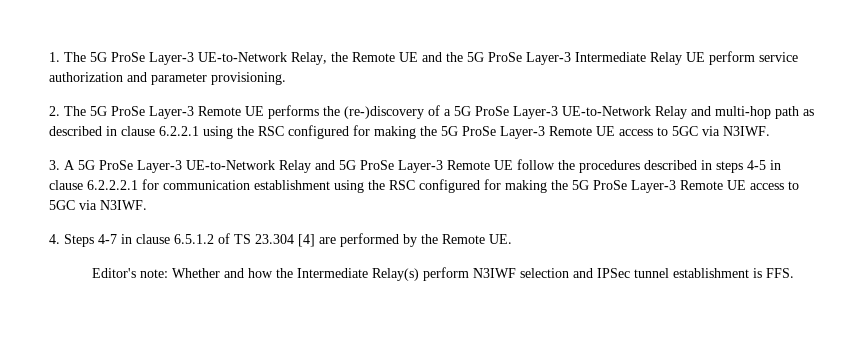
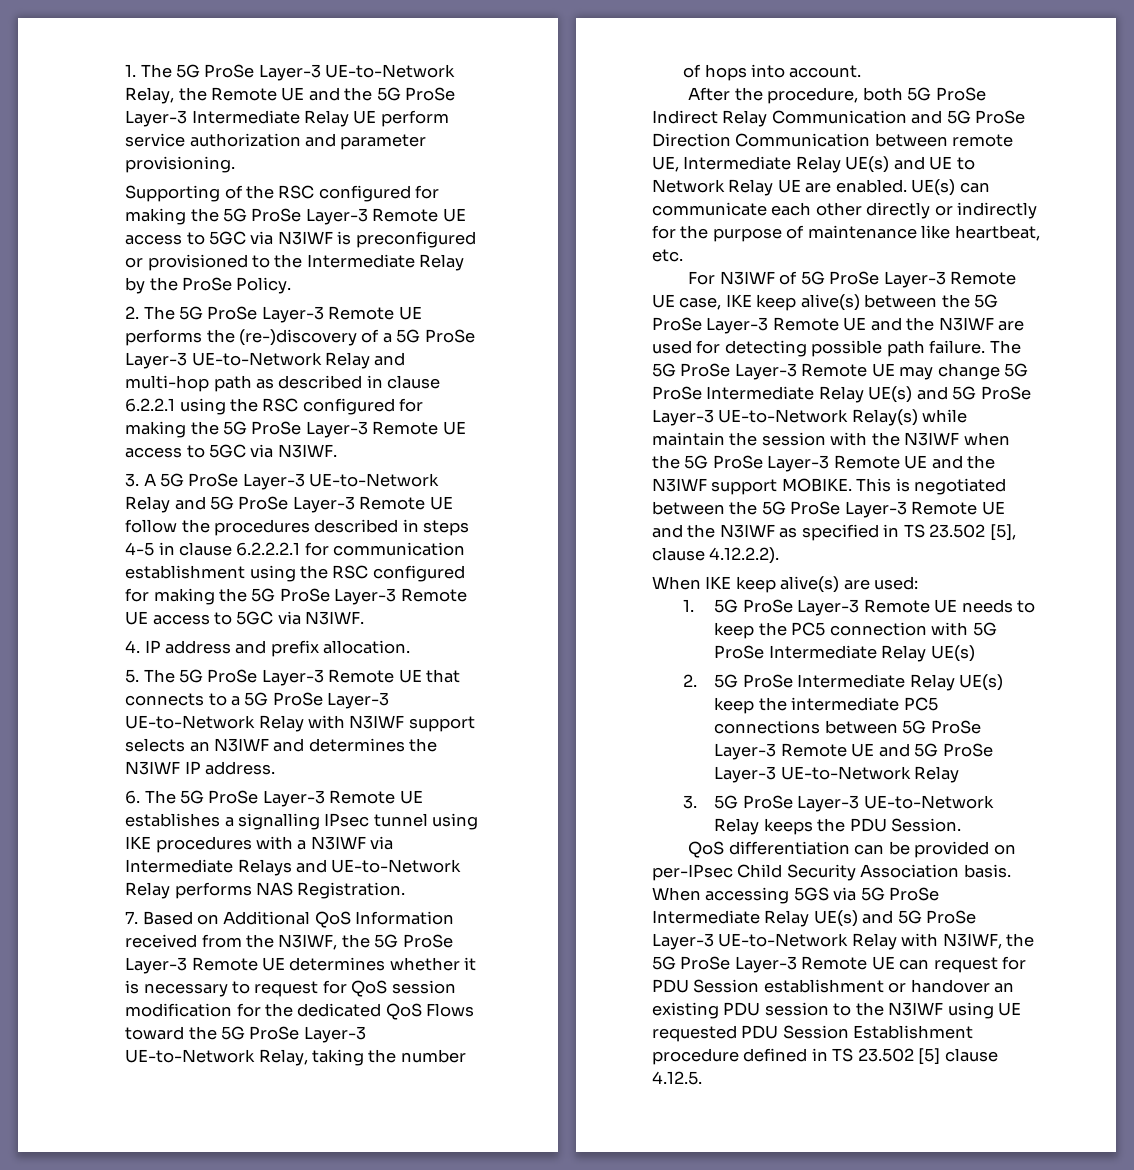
(286, 78) none -> [125,185,440,202] [125,208,466,225] [125,231,476,248] [125,254,465,271] [125,277,292,294] // Supporting of the RSC configured for making the 5G ProSe Layer-3 Remote UE access to 5GC via N3IWF is preconfigured or provisioned to the Intermediate Relay by the ProSe Policy.
[63,233,512,247] [91,267,794,281] Steps 4-7 in clause 6.5.1.2 of TS 23.304 [4] are performed by the Remote UE. // Editor's note: Whether and how the Intermediate Relay(s) perform N3IWF selection and IPSec tunnel establishment is FFS. -> [144,640,411,657] [125,669,461,686] [125,692,390,709] [125,715,475,732] [125,738,438,752] [125,761,276,775] [125,790,423,807] [125,813,479,830] [125,836,394,853] [125,859,462,876] [125,882,406,899] [125,911,455,928] [125,934,453,950] [125,957,477,974] [125,980,456,997] [125,1003,475,1020] [125,1026,366,1043] [125,1049,466,1066] [683,64,862,81] [688,87,986,104] [652,110,1026,127] [652,133,1014,147] [652,156,975,173] [652,179,990,196] [652,202,1038,219] [652,225,1040,242] [652,249,683,262] [688,271,1017,288] [652,294,999,311] [652,317,1025,334] [652,340,1021,357] [652,363,1029,380] [652,386,1031,403] [652,409,968,426] [652,432,1010,446] [652,455,996,472] [652,478,1007,495] [652,501,1005,518] [652,524,1016,541] [652,547,780,564] [652,576,919,593] [683,599,1035,616] [714,622,997,639] [714,645,975,662] [683,674,1004,691] [714,697,938,714] [714,720,981,734] [714,743,993,760] [714,766,960,783] [683,795,994,812] [714,818,962,835] [688,841,1016,858] [652,864,1011,881] [652,887,940,904] [652,910,977,927] [652,933,1035,950] [652,956,1027,973] [652,979,1015,993] [652,1002,1022,1019] [652,1025,974,1042] [652,1048,998,1065] [652,1071,702,1085] IP address and prefix allocation. // 5. The 5G ProSe Layer-3 Remote UE that connects to a 5G ProSe Layer-3 UE-to-Network Relay with N3IWF support selects an N3IWF and determines the N3IWF IP address. // 6. The 5G ProSe Layer-3 Remote UE establishes a signalling IPsec tunnel using IKE procedures with a N3IWF via Intermediate Relays and UE-to-Network Relay performs NAS Registration. // 7. Based on Additional QoS Information received from the N3IWF, the 5G ProSe Layer-3 Remote UE determines whether it is necessary to request for QoS session modification for the dedicated QoS Flows toward the 5G ProSe Layer-3 UE-to-Network Relay, taking the number of hops into account. // After the procedure, both 5G ProSe Indirect Relay Communication and 5G ProSe Direction Communication between remote UE, Intermediate Relay UE(s) and UE to Network Relay UE are enabled. UE(s) can communicate each other directly or indirectly for the purpose of maintenance like heartbeat, etc. // For N3IWF of 5G ProSe Layer-3 Remote UE case, IKE keep alive(s) between the 5G ProSe Layer-3 Remote UE and the N3IWF are used for detecting possible path failure. The 5G ProSe Layer-3 Remote UE may change 5G ProSe Intermediate Relay UE(s) and 5G ProSe Layer-3 UE-to-Network Relay(s) while maintain the session with the N3IWF when the 5G ProSe Layer-3 Remote UE and the N3IWF support MOBIKE. This is negotiated between the 5G ProSe Layer-3 Remote UE and the N3IWF as specified in TS 23.502 [5], clause 4.12.2.2). // When IKE keep alive(s) are used: // 1. 5G ProSe Layer-3 Remote UE needs to keep the PC5 connection with 5G ProSe Intermediate Relay UE(s) // 2. 5G ProSe Intermediate Relay UE(s) keep the intermediate PC5 connections between 5G ProSe Layer-3 Remote UE and 5G ProSe Layer-3 UE-to-Network Relay // 3. 5G ProSe Layer-3 UE-to-Network Relay keeps the PDU Session. // QoS differentiation can be provided on per-IPsec Child Security Association basis. When accessing 5GS via 5G ProSe Intermediate Relay UE(s) and 5G ProSe Layer-3 UE-to-Network Relay with N3IWF, the 5G ProSe Layer-3 Remote UE can request for PDU Session establishment or handover an existing PDU session to the N3IWF using UE requested PDU Session Establishment procedure defined in TS 23.502 [5] clause 4.12.5.

